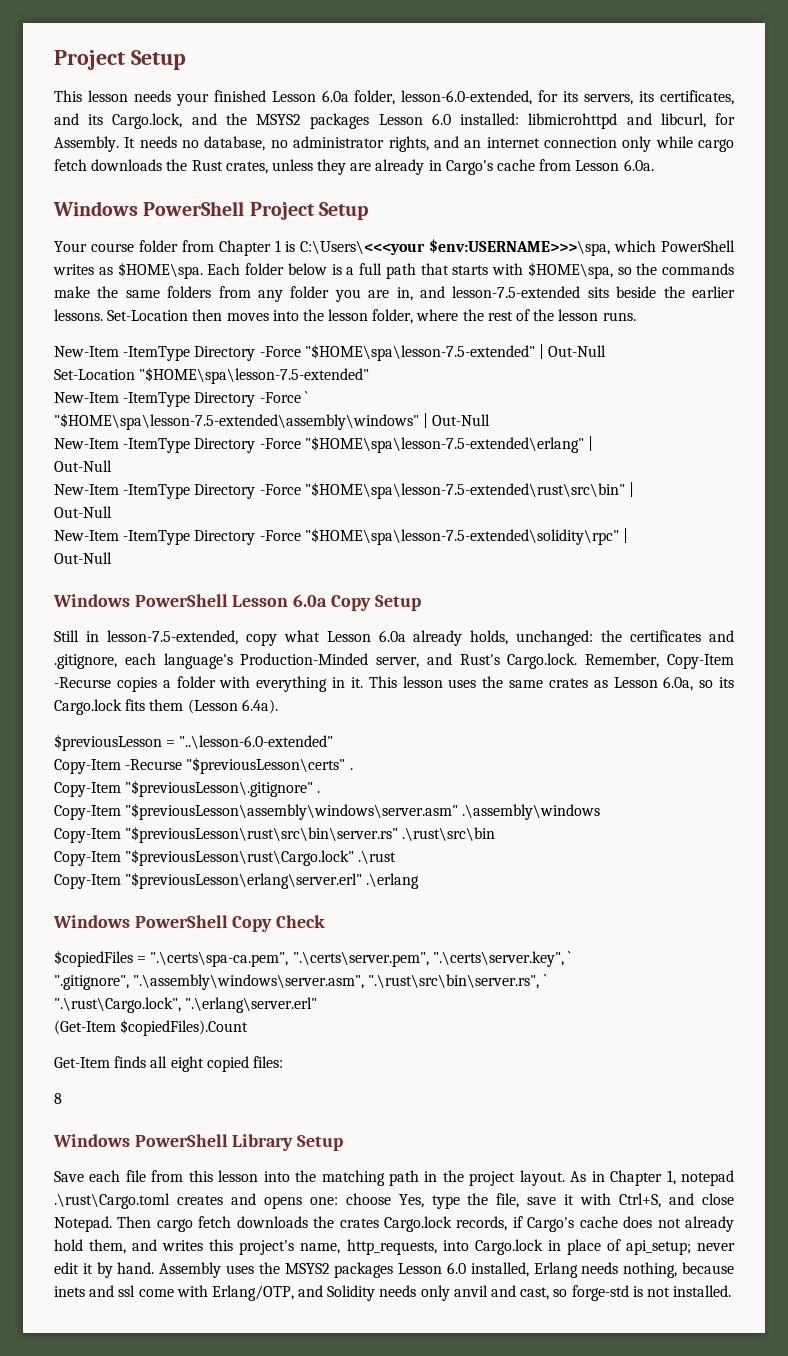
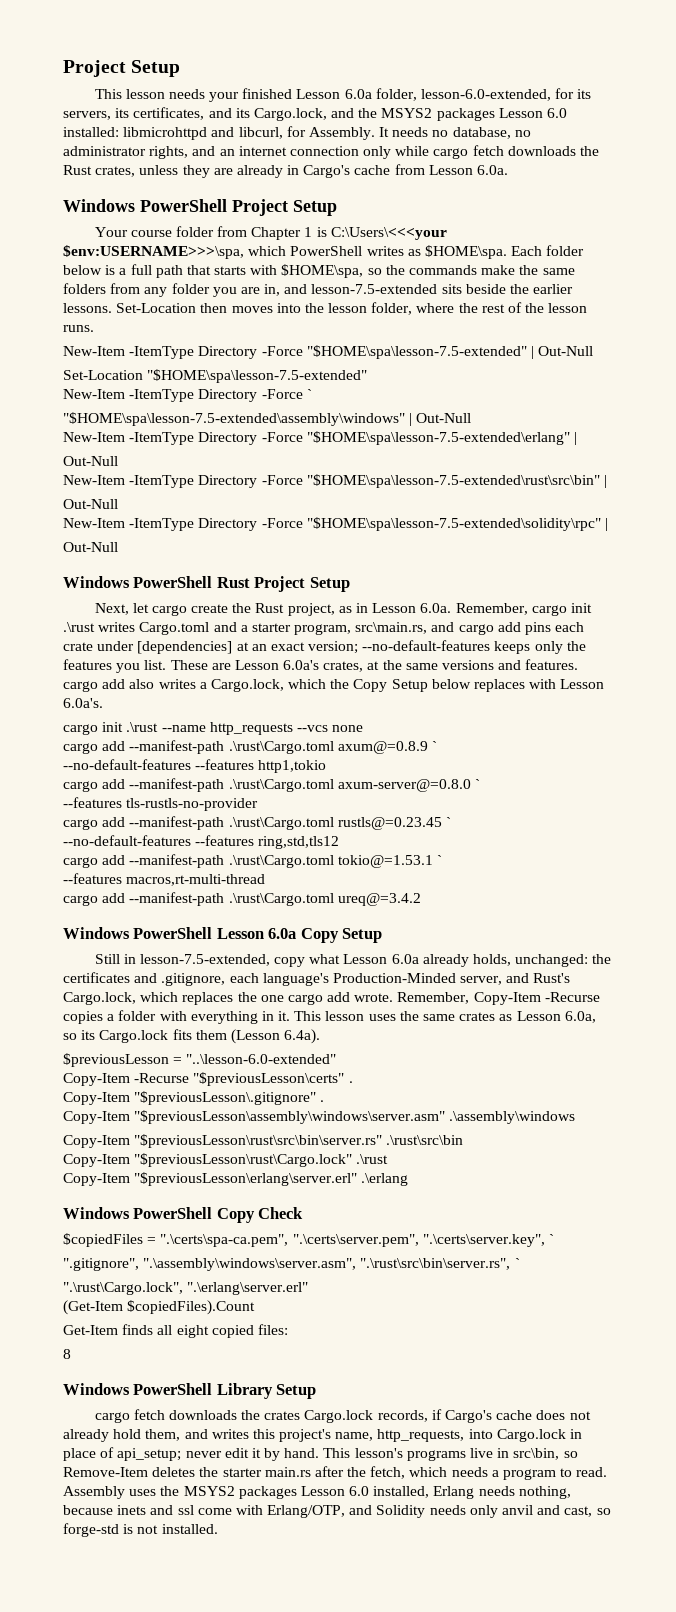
(112, 558) none -> [63,576,350,592] [94,603,592,616] [63,622,585,635] [63,640,586,654] [63,659,579,673] [63,679,605,692] [63,698,103,708] [63,722,364,735] [63,740,437,754] [63,759,327,773] [63,778,480,792] [63,797,259,811] [63,816,451,830] [63,835,340,849] [63,854,442,868] [63,873,266,886] [63,892,421,906] // Windows PowerShell Rust Project Setup // Next, let cargo create the Rust project, as in Lesson 6.0a. Remember, cargo init .\rust writes Cargo.toml and a starter program, src\main.rs, and cargo add pins each crate under [dependencies] at an exact version; --no-default-features keeps only the features you list. These are Lesson 6.0a's crates, at the same versions and features. cargo add also writes a Cargo.lock, which the Copy Setup below replaces with Lesson 6.0a's. // cargo init .\rust --name http_requests --vcs none // cargo add --manifest-path .\rust\Cargo.toml axum@=0.8.9 ` // --no-default-features --features http1,tokio // cargo add --manifest-path .\rust\Cargo.toml axum-server@=0.8.0 ` // --features tls-rustls-no-provider // cargo add --manifest-path .\rust\Cargo.toml rustls@=0.23.45 ` // --no-default-features --features ring,std,tls12 // cargo add --manifest-path .\rust\Cargo.toml tokio@=1.53.1 ` // --features macros,rt-multi-thread // cargo add --manifest-path .\rust\Cargo.toml ureq@=3.4.2
[507,653,578,669] Cargo.lock. -> [63,992,394,1005] Cargo.lock, which replaces the one cargo add wrote.
[54,1170,735,1186] [54,1193,734,1209] [54,1216,152,1232] Save each file from this lesson into the matching path in the project layout. As in Chapter 1, notepad .\rust\Cargo.toml creates and opens one: choose Yes, type the file, save it with Ctrl+S, and close Notepad. Then -> (317, 1391) none
(155, 1268) none -> [323,1448,578,1461] [63,1466,608,1480] This lesson's programs live in src\bin, so Remove-Item deletes the starter main.rs after the fetch, which needs a program to read.

